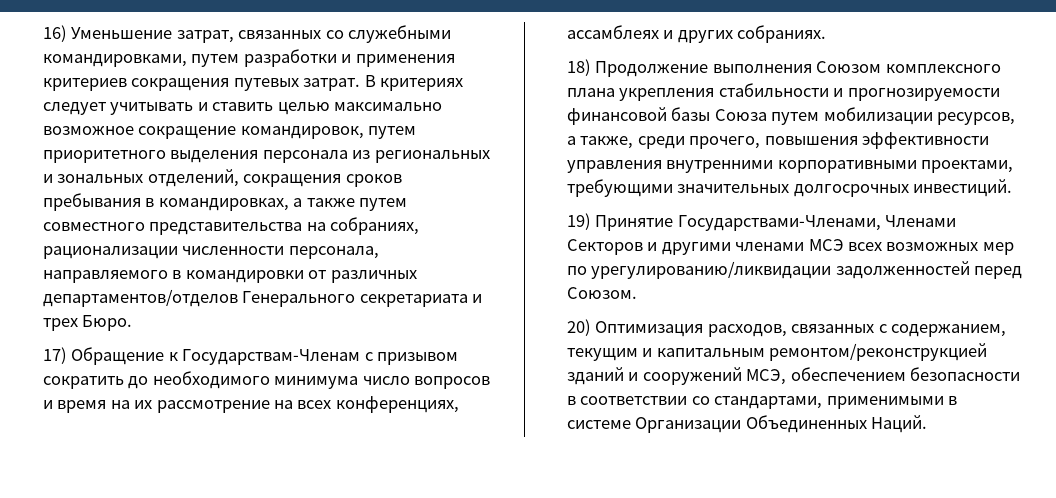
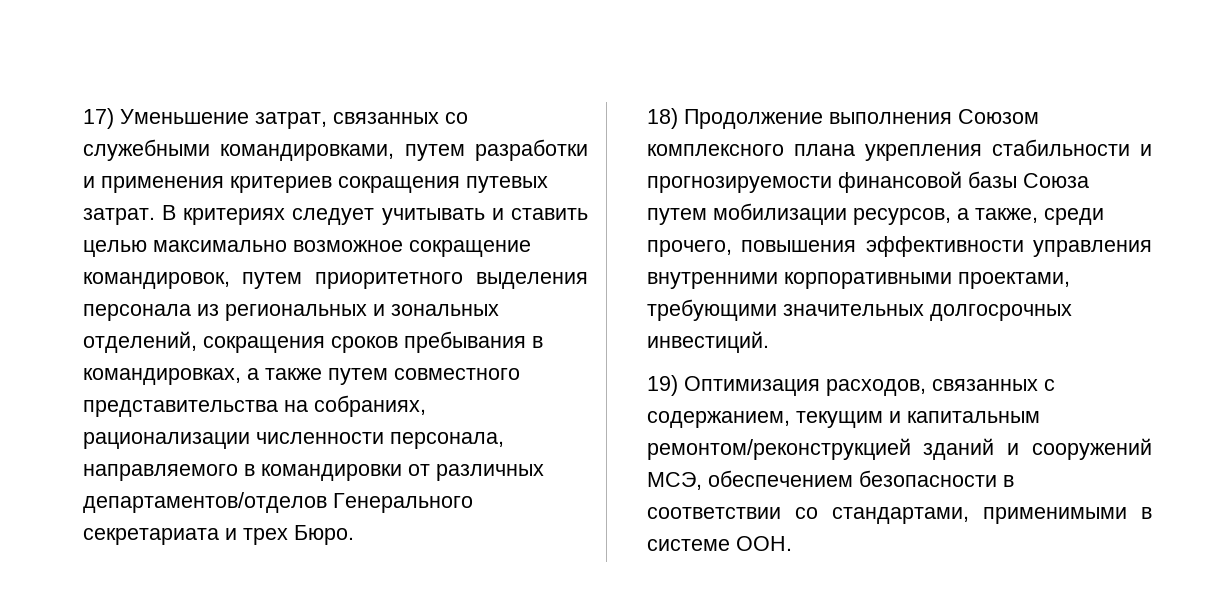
[42,25,67,42] 16) -> [82,108,114,129] 17)
[42,347,458,365] [42,371,490,389] [42,396,459,413] [566,25,827,43] // 17) Обращение к Государствам-Членам с призывом сократить до необходимого минимума число вопросов и время на их рассмотрение на всех конференциях, ассамблеях и других собраниях. -> (354, 535) none
[595,215,957,231] [566,239,1014,255] [566,261,1023,279] [566,287,637,299] [566,319,591,336] Принятие Государствами-Членами, Членами Секторов и другими членами МСЭ всех возможных мер по урегулированию/ликвидации задолженностей перед Союзом. // 20) -> (678, 385) none
[635,415,928,433] Организации Объединенных Наций. -> [735,536,792,551] ООН.

